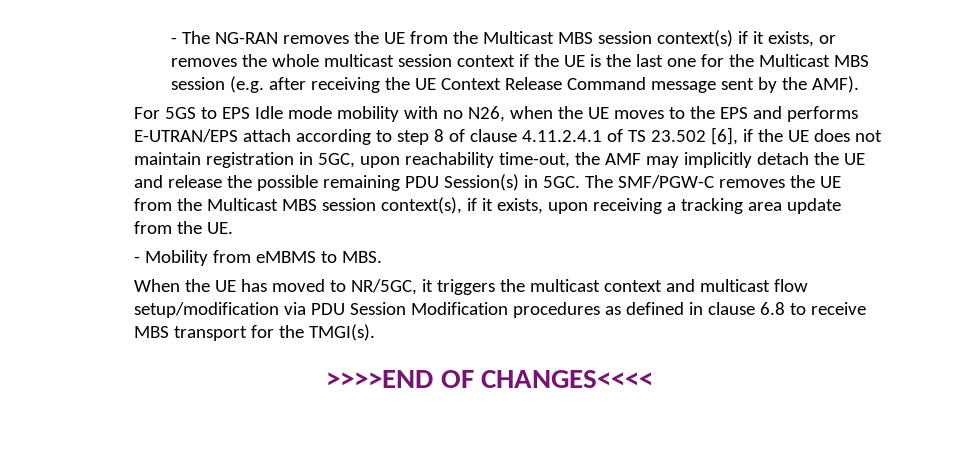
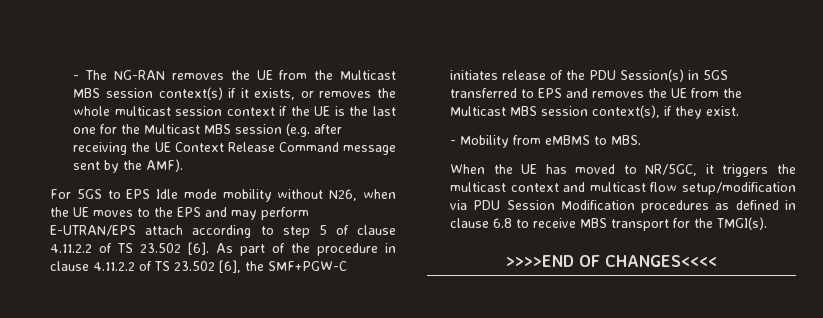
[403,106,463,119] with no -> [277,189,324,199] without
[786,106,858,122] performs -> [231,207,310,220] may perform
[433,129,444,142] 8 -> [318,225,327,235] 5
[521,127,882,145] [133,152,865,168] [133,174,714,191] 4.11.2.4.1 of TS 23.502 [6], if the UE does not maintain registration in 5GC, upon reachability time-out, the AMF may implicitly detach the UE and release the possible remaining PDU Session(s) in 5GC. The SMF/PGW-C -> [50,242,396,256] [50,260,348,273] [450,69,729,82] [450,88,589,98] 4.11.2.2 of TS 23.502 [6]. As part of the procedure in clause 4.11.2.2 of TS 23.502 [6], the SMF+PGW-C initiates release of the PDU Session(s) in 5GS transferred to EPS and
[481,198,841,214] [133,221,233,234] it exists, upon receiving a tracking area update from the UE. -> [675,106,740,119] they exist.

